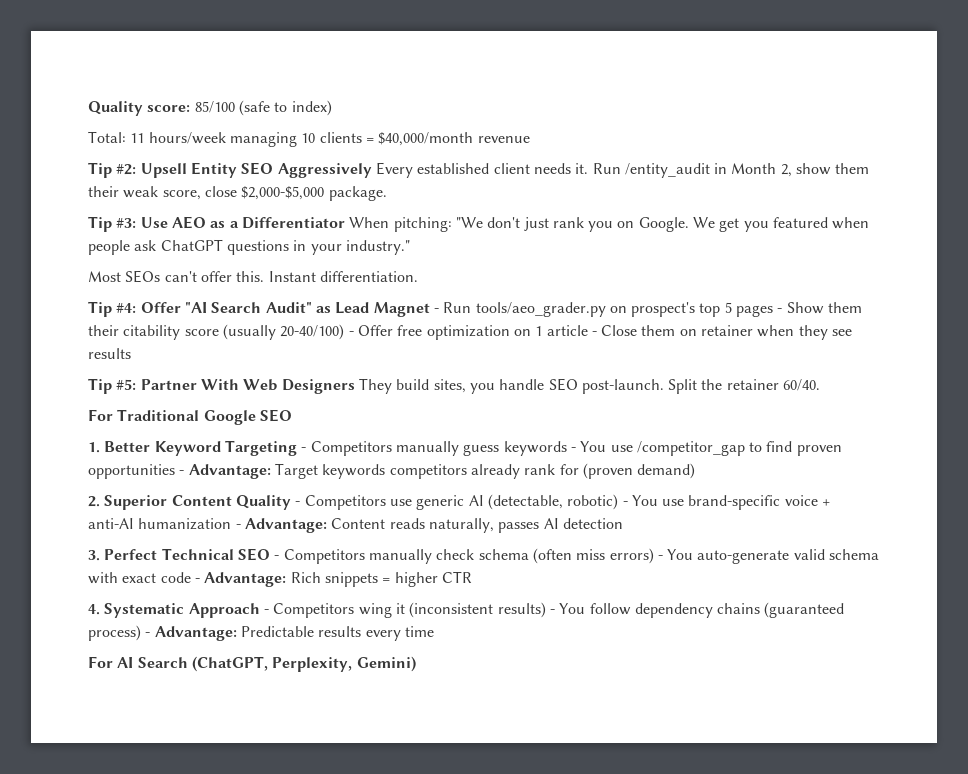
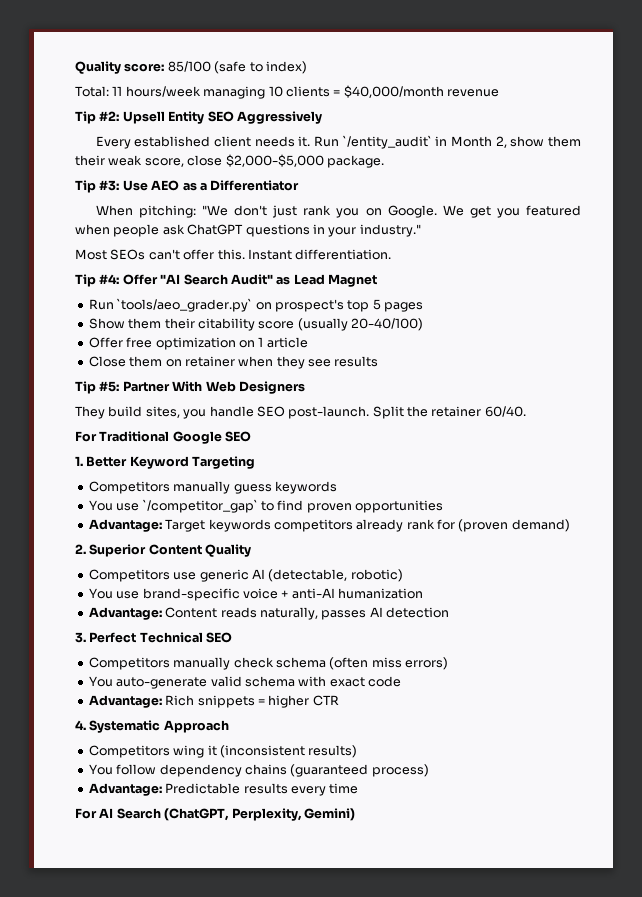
(372, 170) none -> (322, 117) //
[624,163,710,178] /entity_audit -> [342,135,432,149] `/entity_audit`
(345, 223) none -> (300, 185) //
[433,302,606,317] - Run tools/aeo_grader.py -> [88,298,253,312] // Run `tools/aeo_grader.py`
[777,308,783,313] - -> (423, 307) //
[348,331,354,336] - -> (423, 324) //
[591,331,597,336] - -> (308, 342) //
(355, 386) none -> (305, 387) //
[301,447,307,452] - -> (256, 462) //
[570,441,745,456] - You use /competitor_gap -> [88,499,258,513] // You use `/competitor_gap`
[179,470,185,475] - -> (443, 506) //
[295,501,301,506] - -> (252, 550) //
[622,501,628,506] - -> (403, 575) //
[235,524,241,529] - -> (423, 593) //
[274,555,280,560] - -> (233, 637) //
[657,555,663,560] - -> (448, 663) //
[194,578,200,583] - -> (401, 681) //
[263,609,269,614] - -> (229, 726) //
[549,609,555,614] - -> (358, 751) //
[145,632,151,637] - -> (429, 770) //

